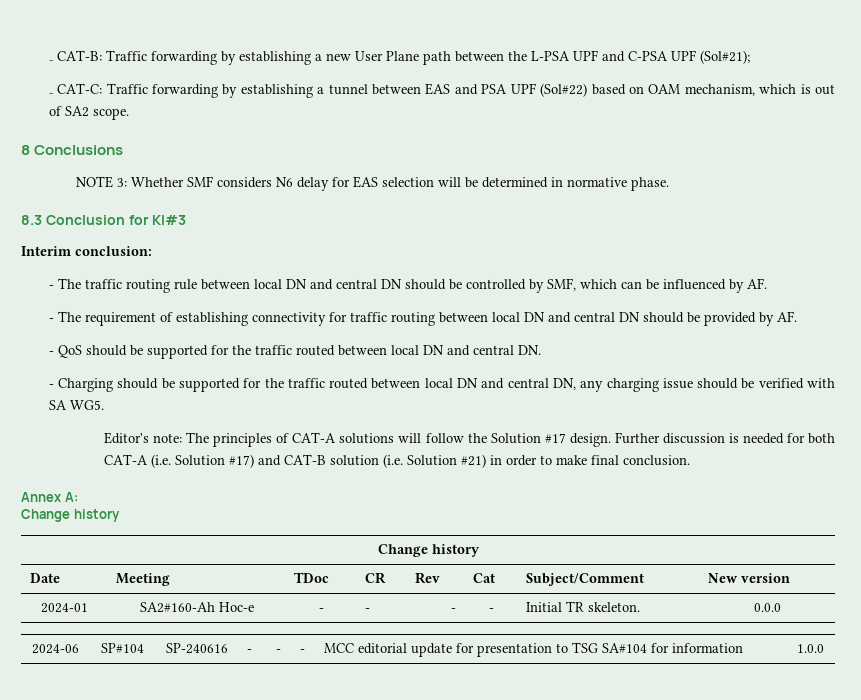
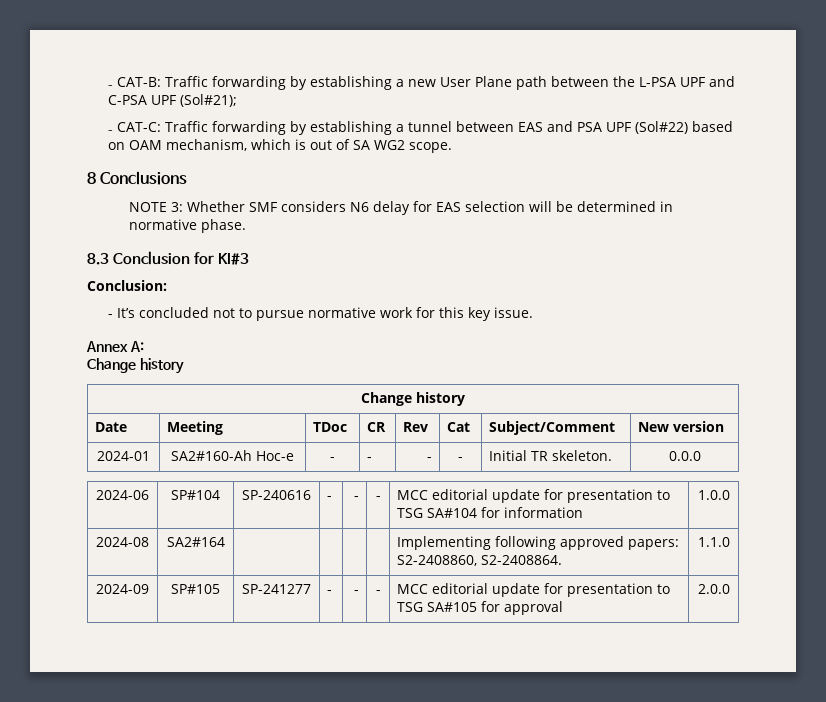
[64,106,89,117] SA2 -> [353,140,406,150] SA WG2
[21,246,152,256] [48,278,767,293] [48,311,797,326] [48,345,541,359] [48,378,835,392] [48,400,104,410] [104,432,836,447] [104,454,691,468] Interim conclusion: // - The traffic routing rule between local DN and central DN should be controlled by SMF, which can be influenced by AF. // - The requirement of establishing connectivity for traffic routing between local DN and central DN should be provided by AF. // - QoS should be supported for the traffic routed between local DN and central DN. // - Charging should be supported for the traffic routed between local DN and central DN, any charging issue should be verified with SA WG5. // Editor's note: The principles of CAT-A solutions will follow the Solution #17 design. Further discussion is needed for both CAT-A (i.e. Solution #17) and CAT-B solution (i.e. Solution #21) in order to make final conclusion. -> [87,280,167,291] [108,307,534,321] Conclusion: // - It’s concluded not to pursue normative work for this key issue.
(824, 648) none -> [96,537,149,547] [166,537,225,547] [397,536,680,550] [397,555,563,566] [697,537,730,547] [96,584,149,594] [171,584,220,594] [242,584,311,594] [327,590,333,594] [353,590,359,594] [375,590,381,594] [397,583,671,597] [397,601,564,615] [697,584,730,594] // 2024-08 | SA2#164 | | | | | Implementing following approved papers: S2-2408860, S2-2408864. | 1.1.0 // 2024-09 | SP#105 | SP-241277 | - | - | - | MCC editorial update for presentation to TSG SA#105 for approval | 2.0.0

